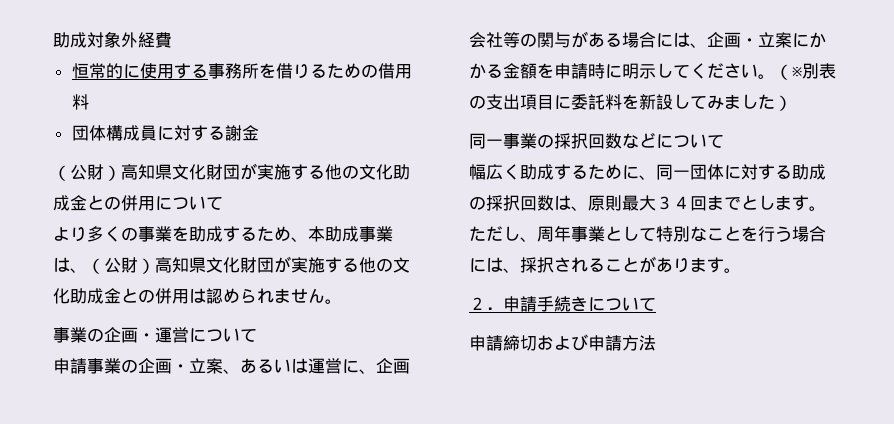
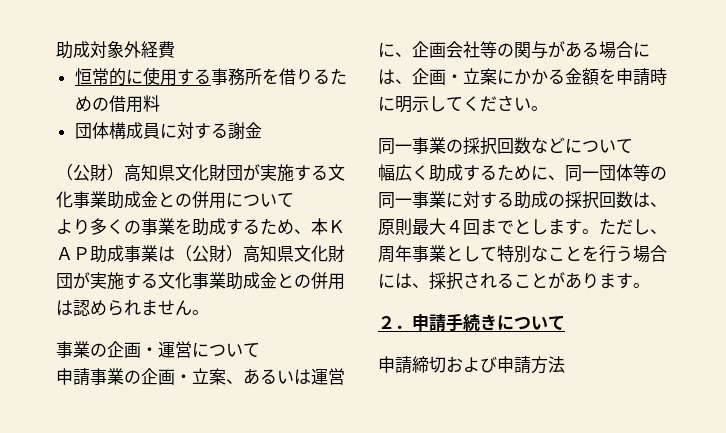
[325,164,393,180] 他の文化 -> [328,164,345,181] [56,191,107,208] 文化事業
(325, 234) none -> [328,220,345,233] [56,247,90,260] ＫＡＰ
[70,256,410,274] [53,288,70,304] 、（公財）高知県文化財団が実施する他の文化 -> [175,245,345,263] [56,272,226,290] （公財）高知県文化財団が実施する文化事業
[775,63,836,80] [469,94,792,111] （※別表の支出項目に委託料を新設してみました） -> (548, 108) none
(724, 172) none -> [633,164,667,181] [378,191,446,209] 等の同一事業
[656,196,673,210] ３ -> (446, 226) none

